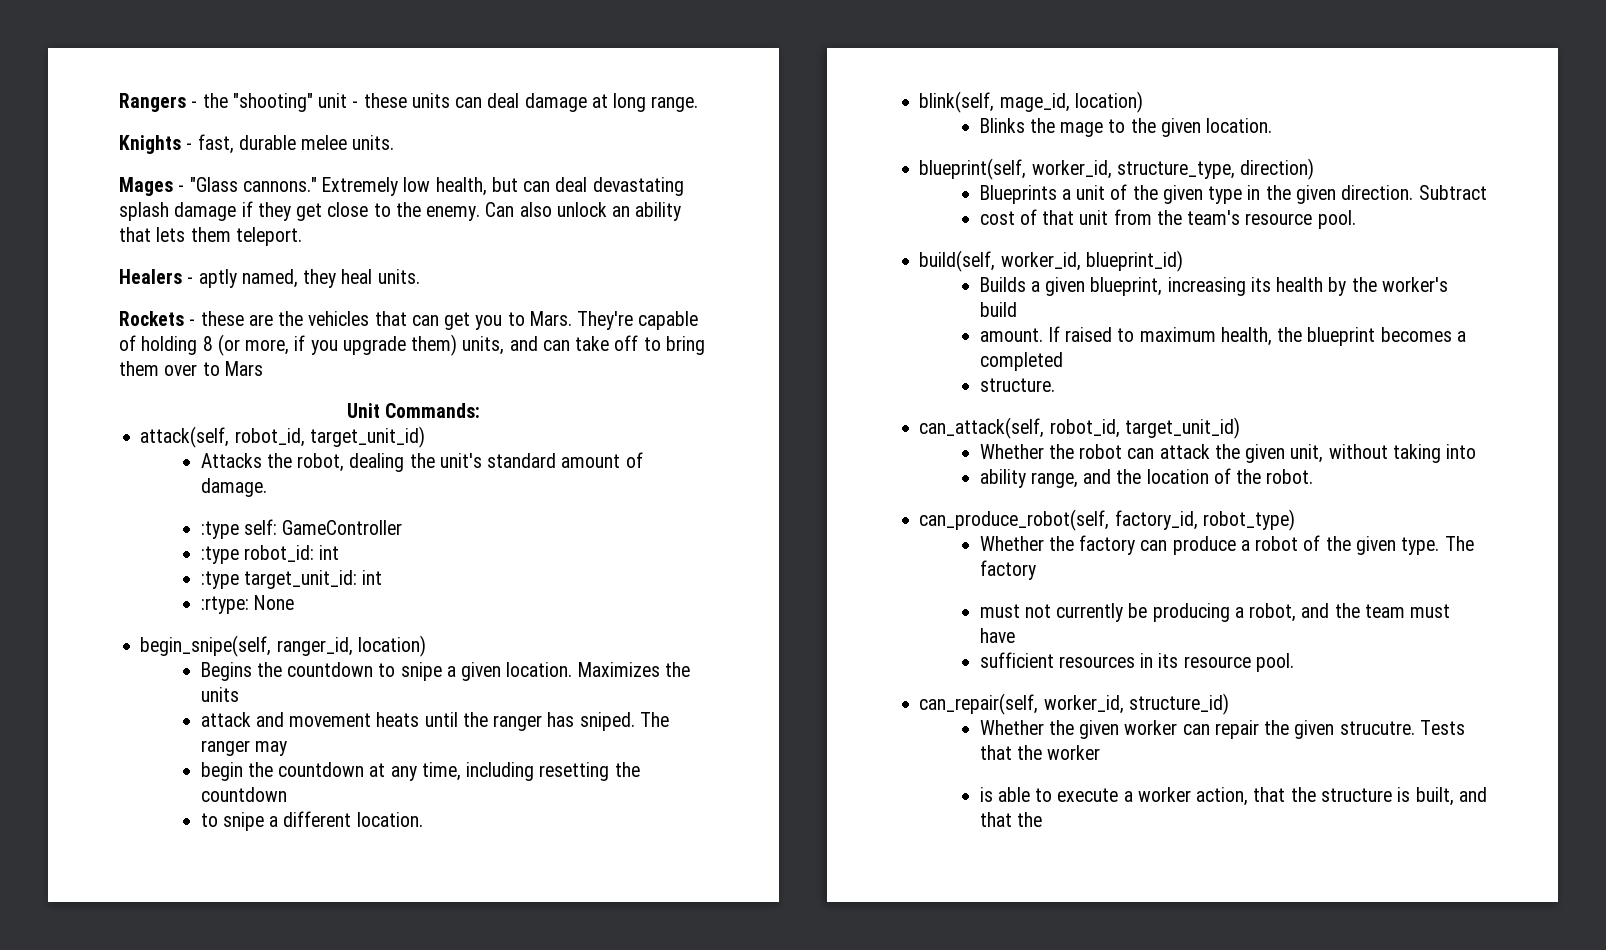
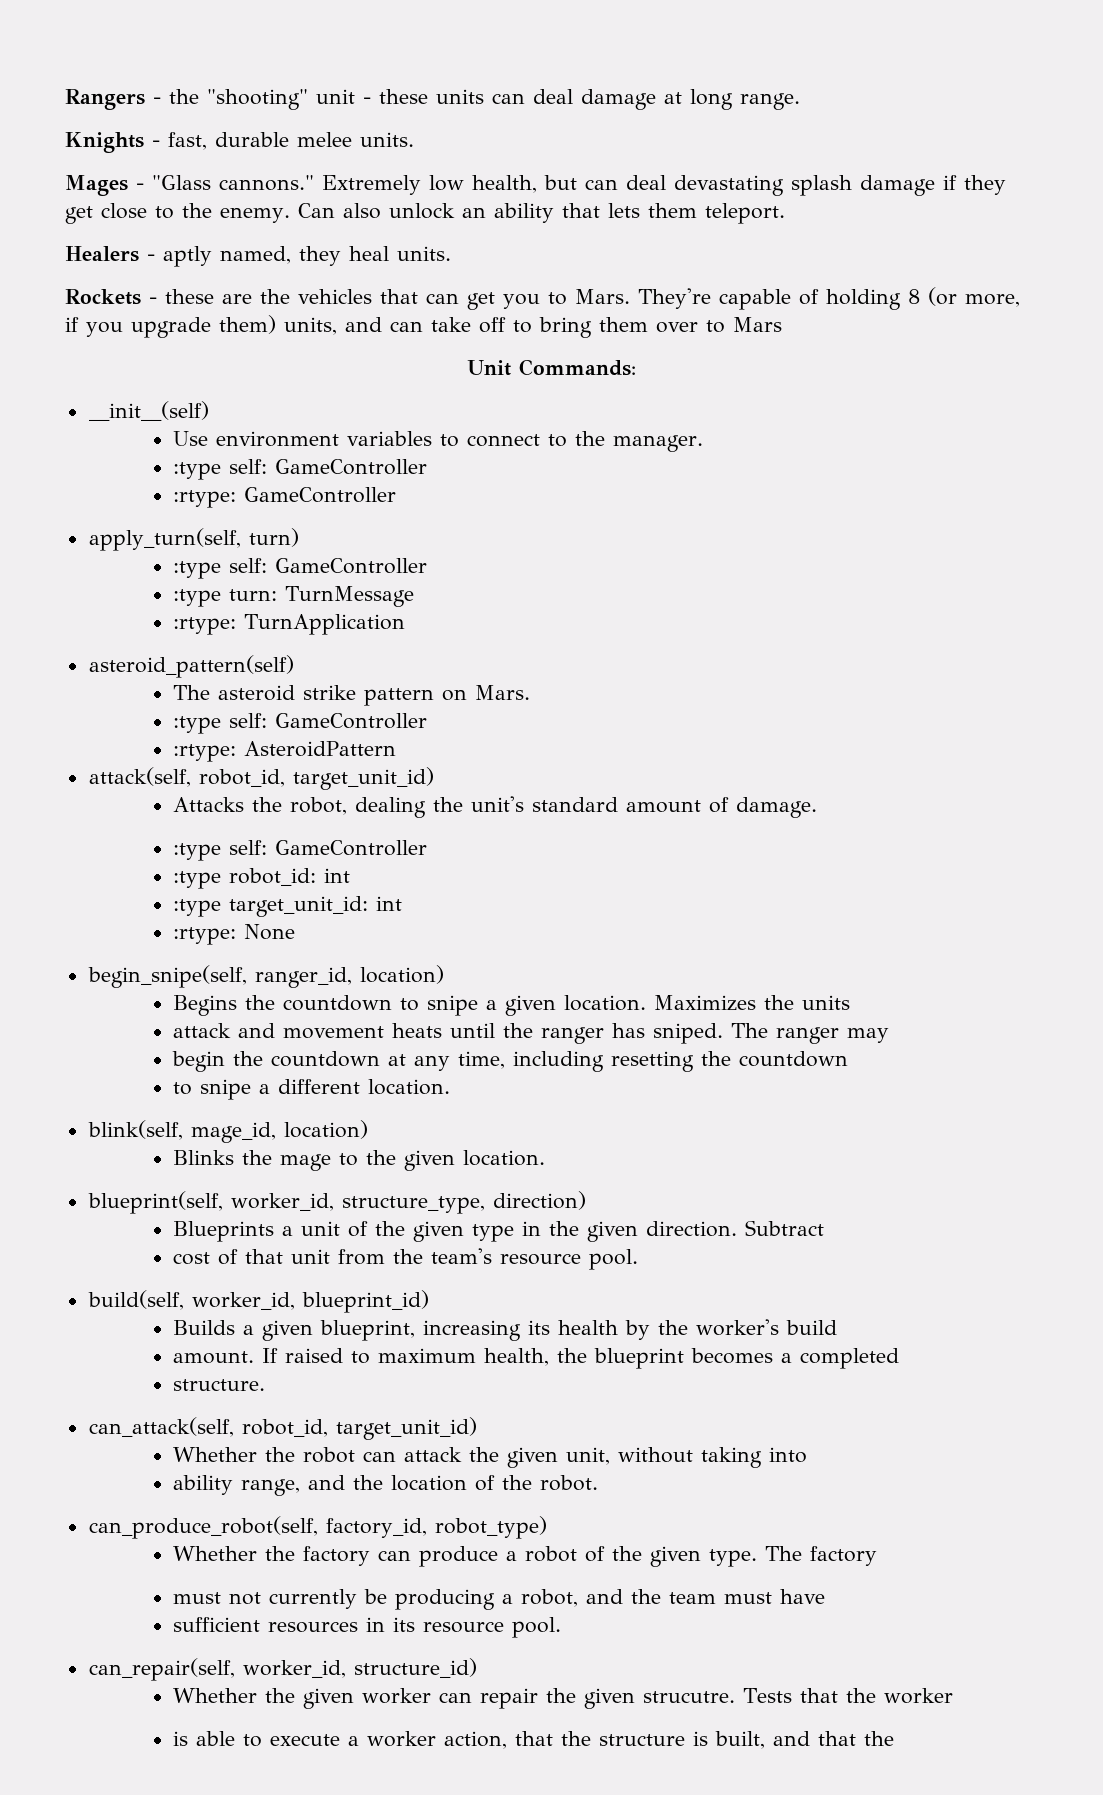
(481, 410) none -> [88,401,209,421] [173,431,704,452] [173,459,428,480] [173,487,397,508] [88,528,299,551] [173,558,428,579] [173,586,415,607] [173,614,406,635] [88,655,294,678] [173,685,531,706] [173,713,428,734] [173,741,397,762] // __init__(self) // Use environment variables to connect to the manager. // :type self: GameController // :rtype: GameController // apply_turn(self, turn) // :type self: GameController // :type turn: TurnMessage // :rtype: TurnApplication // asteroid_pattern(self) // The asteroid strike pattern on Mars. // :type self: GameController // :rtype: AsteroidPattern

